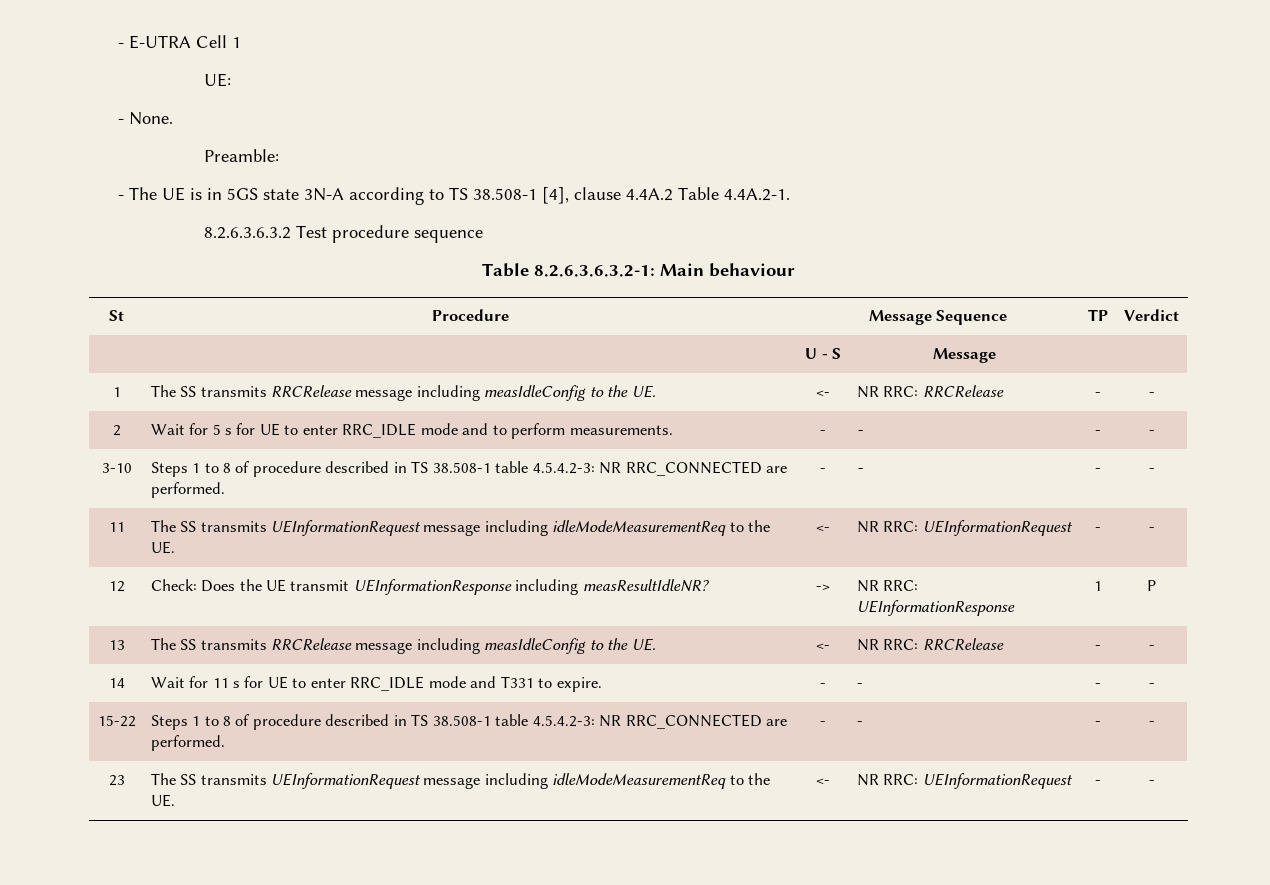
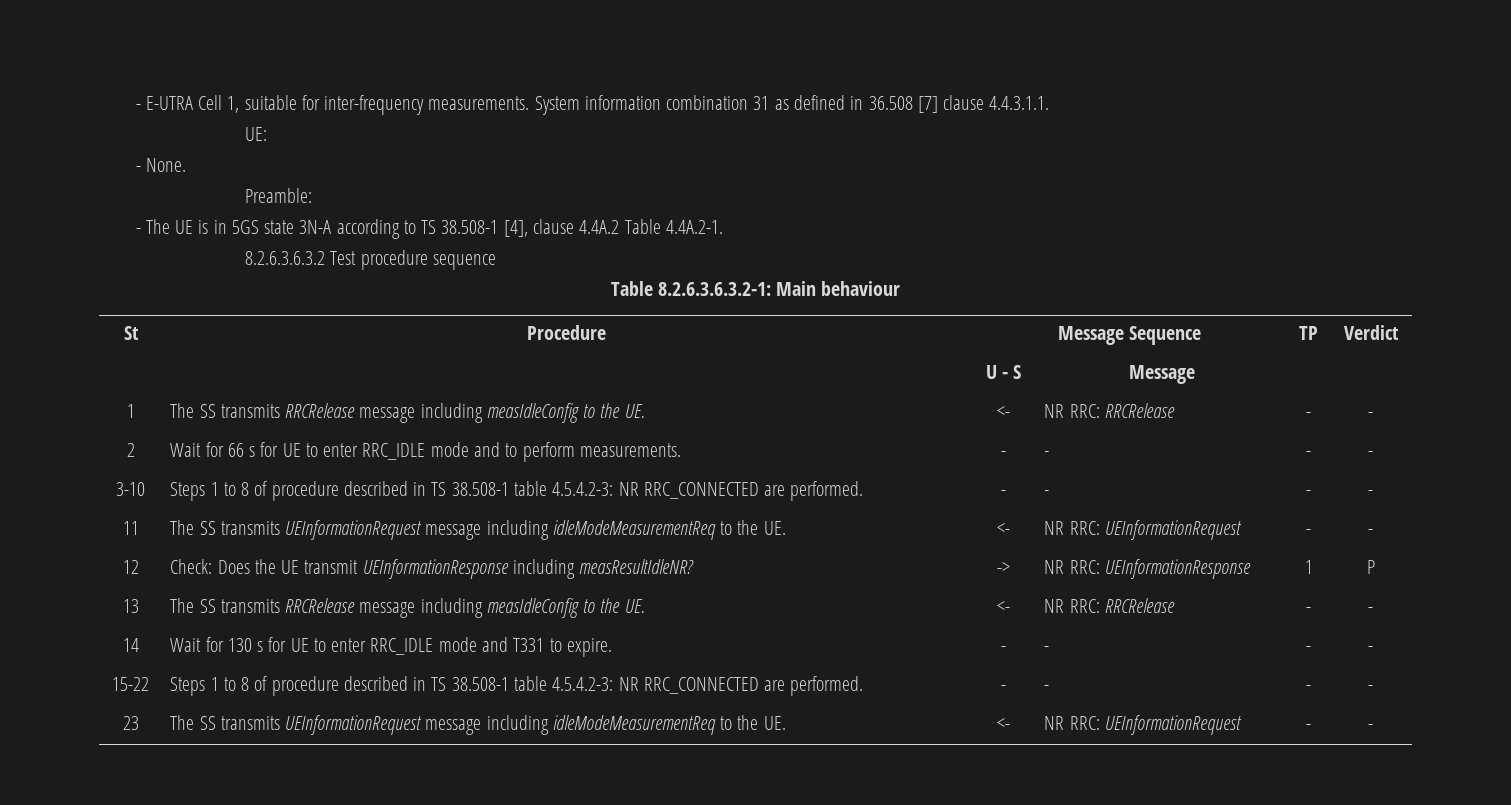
[231,37,241,48] 1 -> [227,95,1050,115] 1, suitable for inter-frequency measurements. System information combination 31 as defined in 36.508 [7] clause 4.4.3.1.1.
[212,424,221,435] 5 -> [227,443,244,457] 66
[212,678,229,688] 11 -> [227,638,252,652] 130

